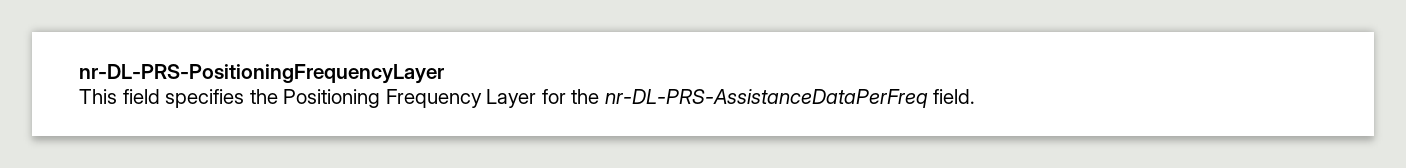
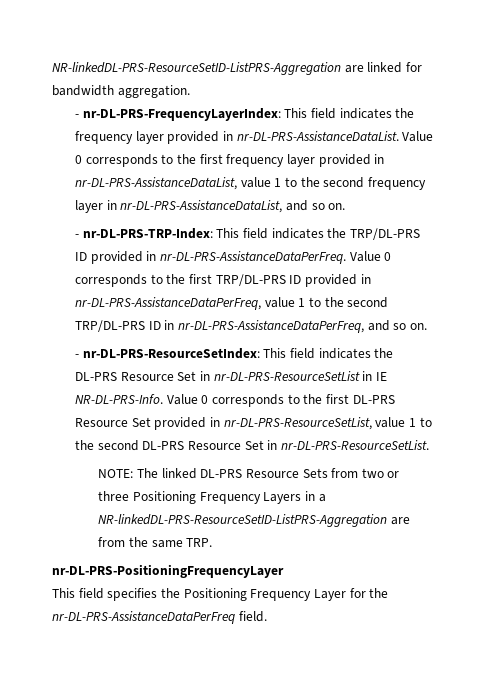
(79, 74) none -> [52,62,422,75] [52,85,190,98] [75,108,415,121] [75,131,434,144] [75,154,385,167] [75,177,427,190] [75,200,346,213] [75,228,421,240] [75,251,392,264] [75,274,371,287] [75,297,389,310] [75,320,428,333] [75,348,394,359] [75,371,388,381] [75,394,395,407] [75,417,432,430] [75,440,430,451] [98,468,400,479] [98,491,326,504] [98,514,410,527] [98,537,213,548] NR-linkedDL-PRS-ResourceSetID-ListPRS-Aggregation are linked for bandwidth aggregation. // - nr-DL-PRS-FrequencyLayerIndex: This field indicates the frequency layer provided in nr-DL-PRS-AssistanceDataList. Value 0 corresponds to the first frequency layer provided in nr-DL-PRS-AssistanceDataList, value 1 to the second frequency layer in nr-DL-PRS-AssistanceDataList, and so on. // - nr-DL-PRS-TRP-Index: This field indicates the TRP/DL-PRS ID provided in nr-DL-PRS-AssistanceDataPerFreq. Value 0 corresponds to the first TRP/DL-PRS ID provided in nr-DL-PRS-AssistanceDataPerFreq, value 1 to the second TRP/DL-PRS ID in nr-DL-PRS-AssistanceDataPerFreq, and so on. // - nr-DL-PRS-ResourceSetIndex: This field indicates the DL-PRS Resource Set in nr-DL-PRS-ResourceSetList in IE NR-DL-PRS-Info. Value 0 corresponds to the first DL-PRS Resource Set provided in nr-DL-PRS-ResourceSetList, value 1 to the second DL-PRS Resource Set in nr-DL-PRS-ResourceSetList. // NOTE: The linked DL-PRS Resource Sets from two or three Positioning Frequency Layers in a NR-linkedDL-PRS-ResourceSetID-ListPRS-Aggregation are from the same TRP. //

